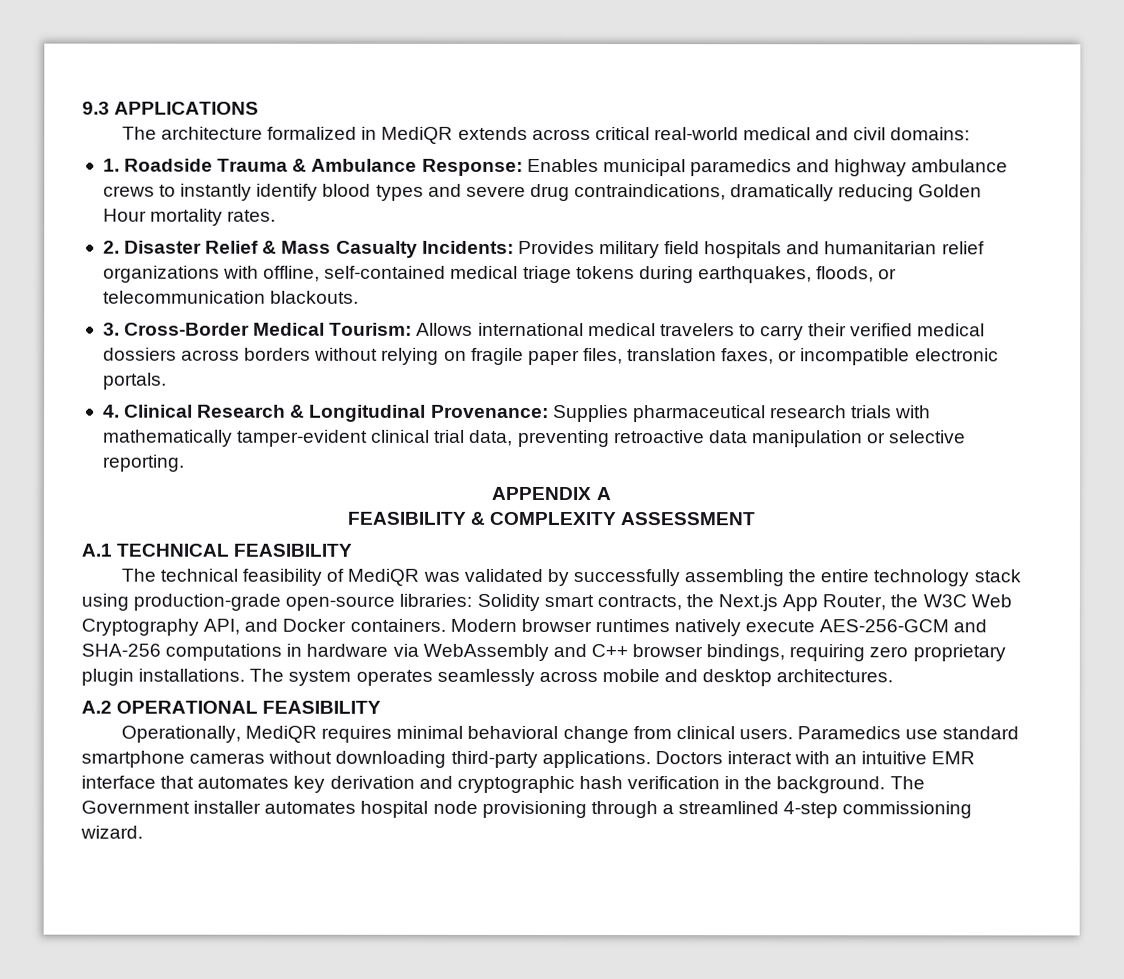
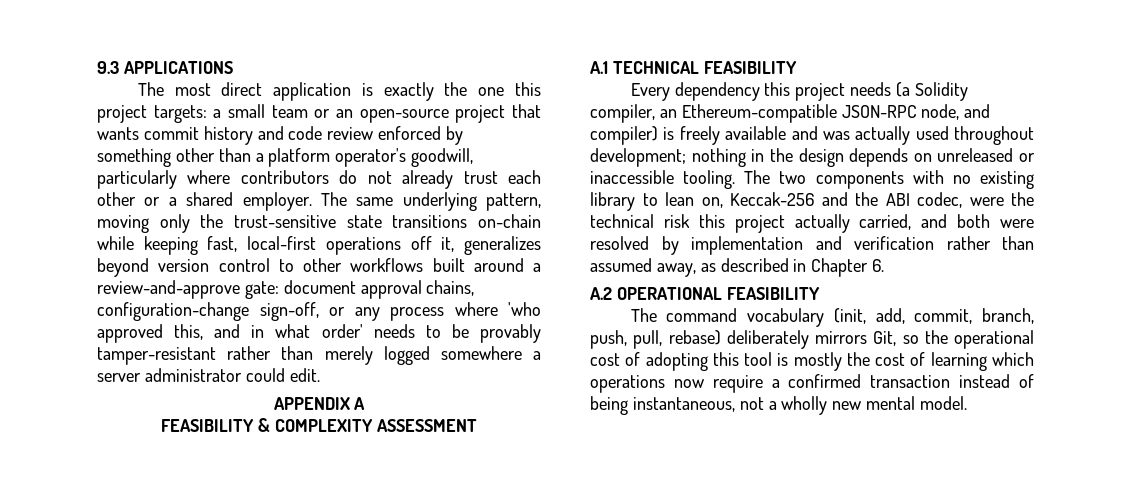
[161,126,971,144] [102,158,1009,177] [102,183,983,202] [102,208,277,226] [102,240,985,259] [102,265,898,284] [102,290,360,304] [102,322,986,341] [102,347,999,366] [102,372,167,390] [102,404,932,423] [102,429,967,448] [102,454,185,472] architecture formalized in MediQR extends across critical real-world medical and civil domains: // 1. Roadside Trauma & Ambulance Response: Enables municipal paramedics and highway ambulance crews to instantly identify blood types and severe drug contraindications, dramatically reducing Golden Hour mortality rates. // 2. Disaster Relief & Mass Casualty Incidents: Provides military field hospitals and humanitarian relief organizations with offline, self-contained medical triage tokens during earthquakes, floods, or telecommunication blackouts. // 3. Cross-Border Medical Tourism: Allows international medical travelers to carry their verified medical dossiers across borders without relying on fragile paper files, translation faxes, or incompatible electronic portals. // 4. Clinical Research & Longitudinal Provenance: Supplies pharmaceutical research trials with mathematically tamper-evident clinical trial data, preventing retroactive data manipulation or selective reporting. -> [174,82,541,101] [97,104,541,123] [97,126,464,145] [97,148,474,167] [97,170,542,189] [97,192,541,211] [97,214,541,233] [97,236,541,255] [97,258,541,277] [97,280,475,299] [97,302,541,321] [97,324,541,343] [97,346,541,365] [97,368,320,382] most direct application is exactly the one this project targets: a small team or an open-source project that wants commit history and code review enforced by something other than a platform operator's goodwill, particularly where contributors do not already trust each other or a shared employer. The same underlying pattern, moving only the trust-sensitive state transitions on-chain while keeping fast, local-first operations off it, generalizes beyond version control to other workflows built around a review-and-approve gate: document approval chains, configuration-change sign-off, or any process where 'who approved this, and in what order' needs to be provably tamper-resistant rather than merely logged somewhere a server administrator could edit.
[120,568,1021,587] [81,593,1012,612] [81,618,988,637] [81,643,1006,662] [81,668,894,687] [81,700,382,714] [120,725,1020,744] [81,750,976,769] [81,775,925,794] [81,800,973,819] [80,825,143,839] The technical feasibility of MediQR was validated by successfully assembling the entire technology stack using production-grade open-source libraries: Solidity smart contracts, the Next.js App Router, the W3C Web Cryptography API, and Docker containers. Modern browser runtimes natively execute AES-256-GCM and SHA-256 computations in hardware via WebAssembly and C++ browser bindings, requiring zero proprietary plugin installations. The system operates seamlessly across mobile and desktop architectures. // A.2 OPERATIONAL FEASIBILITY // Operationally, MediQR requires minimal behavioral change from clinical users. Paramedics use standard smartphone cameras without downloading third-party applications. Doctors interact with an intuitive EMR interface that automates key derivation and cryptographic hash verification in the background. The Government installer automates hospital node provisioning through a streamlined 4-step commissioning wizard. -> [630,82,968,101] [590,104,991,123] [590,126,1034,145] [590,148,1035,167] [590,170,1034,189] [590,192,1034,211] [590,214,1034,233] [590,236,1034,255] [590,258,885,277] [590,287,820,300] [630,308,1034,327] [590,330,1034,349] [590,352,1034,371] [590,374,1034,393] [590,396,968,415] Every dependency this project needs (a Solidity compiler, an Ethereum-compatible JSON-RPC node, and compiler) is freely available and was actually used throughout development; nothing in the design depends on unreleased or inaccessible tooling. The two components with no existing library to lean on, Keccak-256 and the ABI codec, were the technical risk this project actually carried, and both were resolved by implementation and verification rather than assumed away, as described in Chapter 6. // A.2 OPERATIONAL FEASIBILITY // The command vocabulary (init, add, commit, branch, push, pull, rebase) deliberately mirrors Git, so the operational cost of adopting this tool is mostly the cost of learning which operations now require a confirmed transaction instead of being instantaneous, not a wholly new mental model.

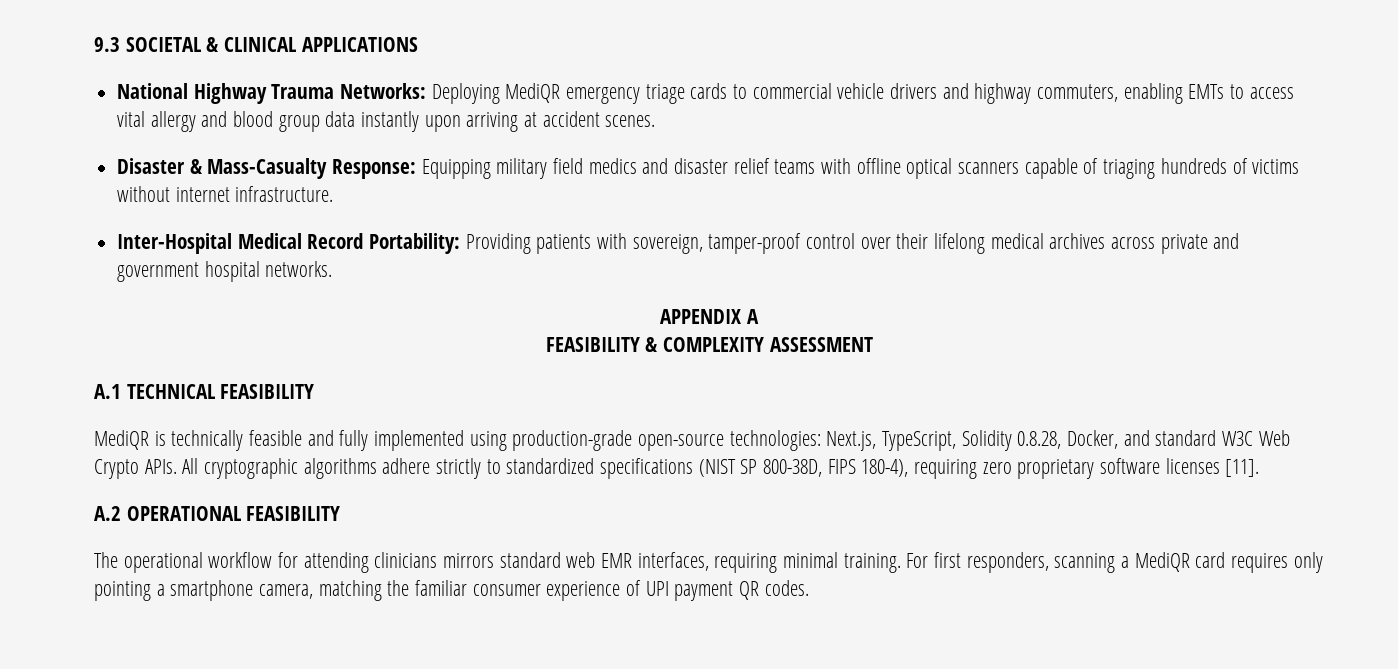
[123,61,233,74] [137,82,541,101] [97,104,541,123] [97,126,464,145] [97,148,474,167] [97,170,542,189] [97,192,541,211] [97,214,541,233] [97,236,541,255] [97,258,541,277] [97,280,475,299] [97,302,541,321] [97,324,541,343] [97,346,541,365] [97,368,320,382] APPLICATIONS // The most direct application is exactly the one this project targets: a small team or an open-source project that wants commit history and code review enforced by something other than a platform operator's goodwill, particularly where contributors do not already trust each other or a shared employer. The same underlying pattern, moving only the trust-sensitive state transitions on-chain while keeping fast, local-first operations off it, generalizes beyond version control to other workflows built around a review-and-approve gate: document approval chains, configuration-change sign-off, or any process where 'who approved this, and in what order' needs to be provably tamper-resistant rather than merely logged somewhere a server administrator could edit. -> [125,37,418,52] [117,83,1294,104] [117,111,656,132] [117,158,1300,179] [117,186,334,202] [117,233,1240,254] [117,261,333,282] SOCIETAL & CLINICAL APPLICATIONS // National Highway Trauma Networks: Deploying MediQR emergency triage cards to commercial vehicle drivers and highway commuters, enabling EMTs to access vital allergy and blood group data instantly upon arriving at accident scenes. // Disaster & Mass-Casualty Response: Equipping military field medics and disaster relief teams with offline optical scanners capable of triaging hundreds of victims without internet infrastructure. // Inter-Hospital Medical Record Portability: Providing patients with sovereign, tamper-proof control over their lifelong medical archives across private and government hospital networks.
[630,82,968,101] [590,104,991,123] [590,126,1034,145] [590,148,1035,167] [590,170,1034,189] [590,192,1034,211] [590,214,1034,233] [590,236,1034,255] [590,258,885,277] [590,287,820,300] [630,308,1034,327] [590,330,1034,349] [590,352,1034,371] [590,374,1034,393] [590,396,968,415] Every dependency this project needs (a Solidity compiler, an Ethereum-compatible JSON-RPC node, and compiler) is freely available and was actually used throughout development; nothing in the design depends on unreleased or inaccessible tooling. The two components with no existing library to lean on, Keccak-256 and the ABI codec, were the technical risk this project actually carried, and both were resolved by implementation and verification rather than assumed away, as described in Chapter 6. // A.2 OPERATIONAL FEASIBILITY // The command vocabulary (init, add, commit, branch, push, pull, rebase) deliberately mirrors Git, so the operational cost of adopting this tool is mostly the cost of learning which operations now require a confirmed transaction instead of being instantaneous, not a wholly new mental model. -> [94,430,1290,451] [94,458,1260,479] [94,506,341,521] [94,552,1323,573] [94,580,809,601] MediQR is technically feasible and fully implemented using production-grade open-source technologies: Next.js, TypeScript, Solidity 0.8.28, Docker, and standard W3C Web Crypto APIs. All cryptographic algorithms adhere strictly to standardized specifications (NIST SP 800-38D, FIPS 180-4), requiring zero proprietary software licenses [11]. // A.2 OPERATIONAL FEASIBILITY // The operational workflow for attending clinicians mirrors standard web EMR interfaces, requiring minimal training. For first responders, scanning a MediQR card requires only pointing a smartphone camera, matching the familiar consumer experience of UPI payment QR codes.

